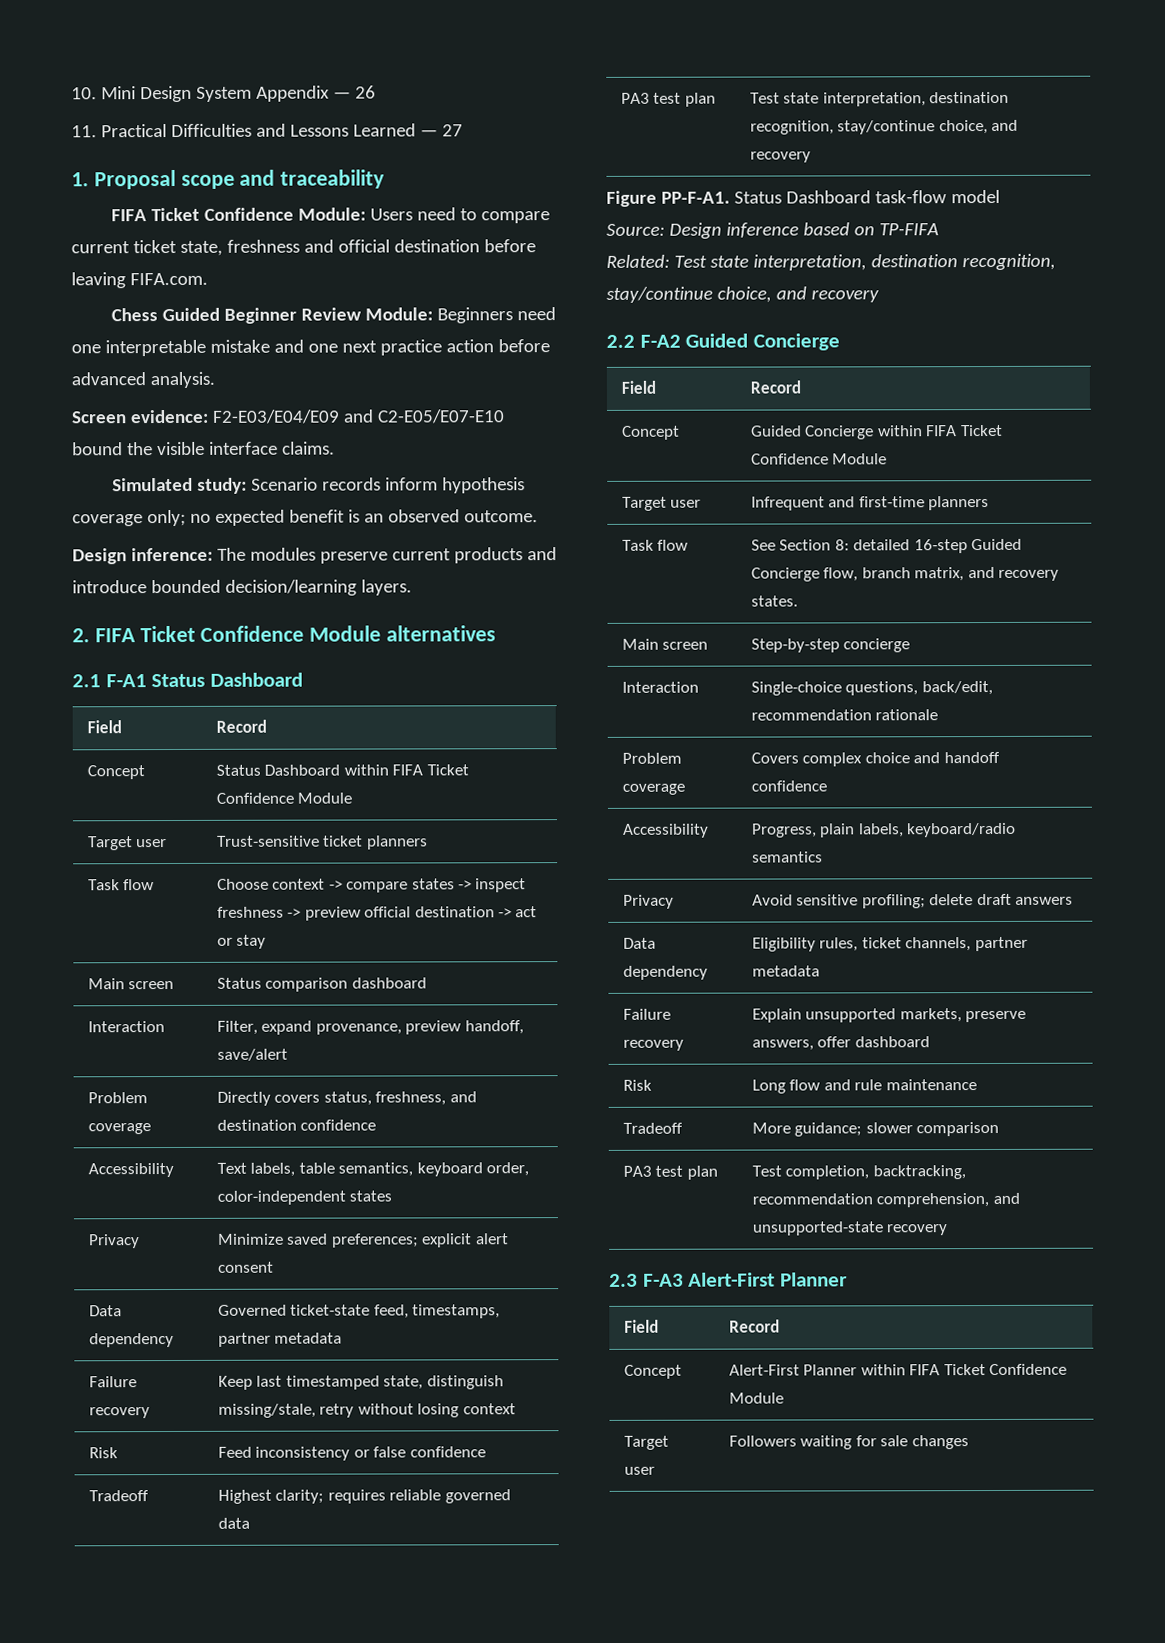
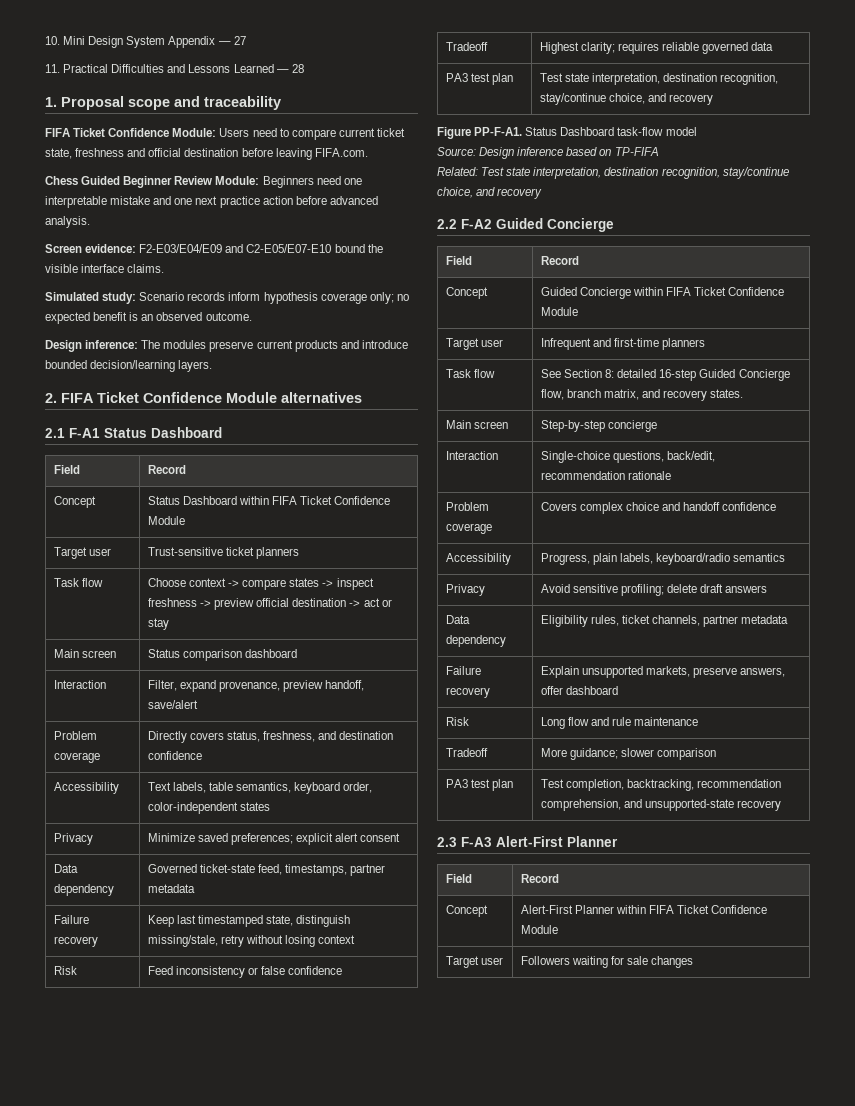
[354,85,376,99] 26 -> [233,36,246,45] 27
[441,124,463,137] 27 -> [291,64,304,73] 28

